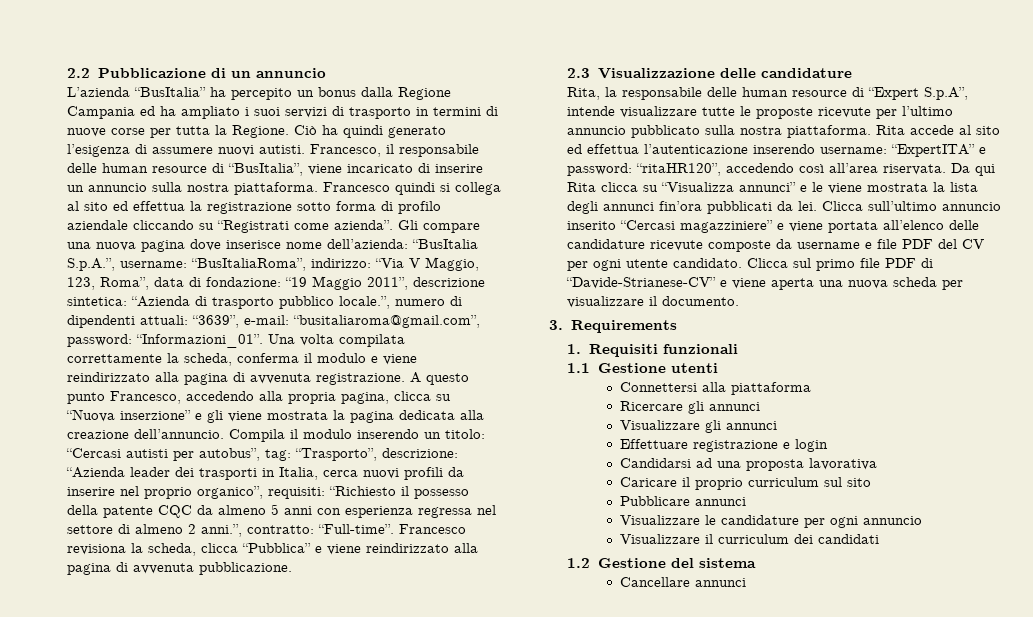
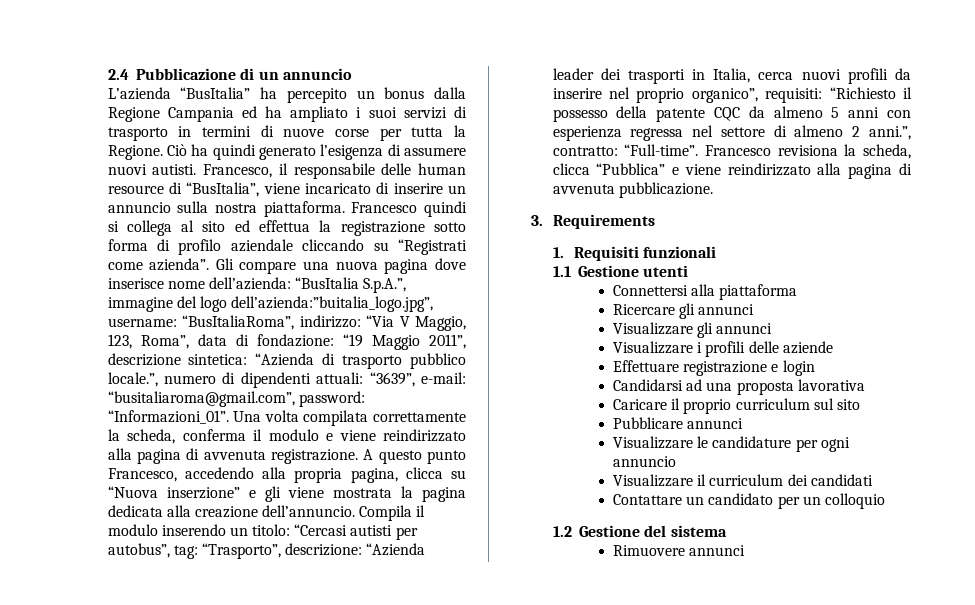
[67,68,91,78] 2.2 -> [107,69,129,80] 2.4
(116, 264) none -> [107,296,434,312] immagine del logo dell’azienda:”buitalia_logo.jpg”,
[567,68,852,79] [567,87,969,100] [567,106,954,119] [567,125,1001,138] [567,144,987,157] [567,163,996,176] [567,182,979,194] [567,201,1002,214] [567,220,980,233] [567,239,985,252] [567,258,934,271] [566,277,964,290] [567,296,740,308] // 2.3 Visualizzazione delle candidature // Rita, la responsabile delle human resource di “Expert S.p.A”, intende visualizzare tutte le proposte ricevute per l’ultimo annuncio pubblicato sulla nostra piattaforma. Rita accede al sito ed effettua l’autenticazione inserendo username: “ExpertITA” e password: “ritaHR120”, accedendo così all’area riservata. Da qui Rita clicca su “Visualizza annunci” e le viene mostrata la lista degli annunci fin’ora pubblicati da lei. Clicca sull’ultimo annuncio inserito “Cercasi magazziniere” e viene portata all’elenco delle candidature ricevute composte da username e file PDF del CV per ogni utente candidato. Clicca sul primo file PDF di “Davide-Strianese-CV” e viene aperta una nuova scheda per visualizzare il documento. -> (713, 190) none
(778, 425) none -> [613,341,833,357] // Visualizzare i profili delle aziende
(880, 539) none -> [613,493,886,509] // Contattare un candidato per un colloquio
[620,577,691,587] Cancellare -> [613,545,686,556] Rimuovere

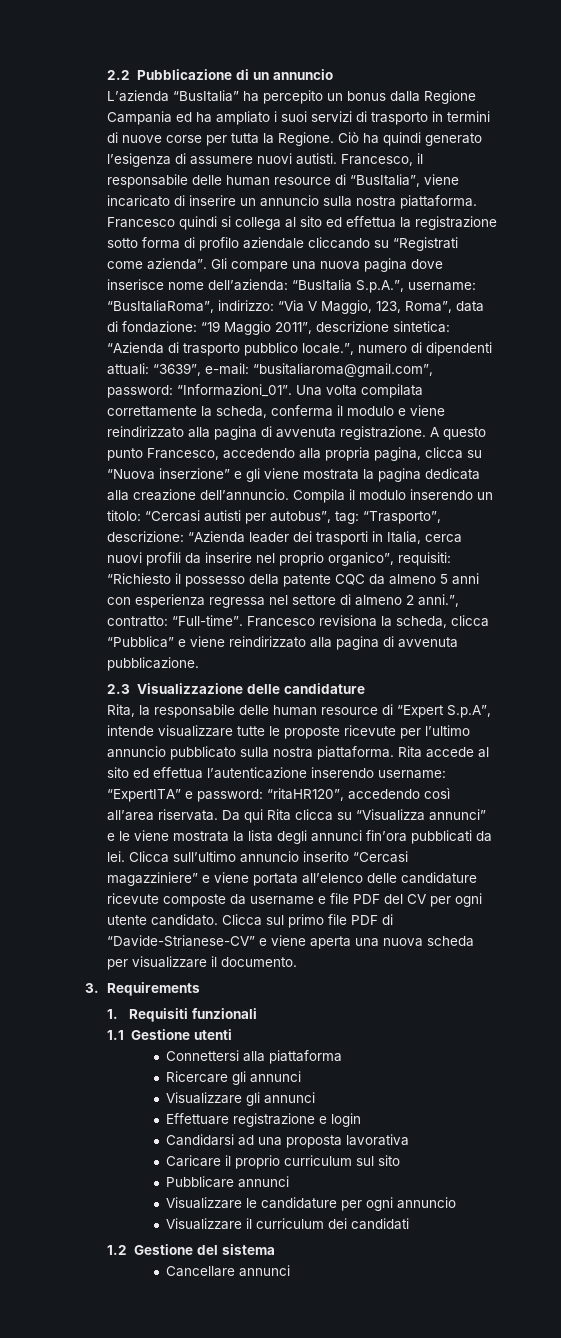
[107,69,129,80] 2.4 -> [107,70,131,80] 2.2
[107,296,434,312] immagine del logo dell’azienda:”buitalia_logo.jpg”, -> (405, 286) none
(713, 190) none -> [107,683,365,694] [107,704,492,718] [107,725,471,739] [107,746,490,760] [107,767,447,779] [107,788,451,802] [107,809,487,823] [107,830,493,844] [107,851,409,863] [107,872,478,886] [107,893,483,907] [107,914,394,928] [107,935,475,949] [107,956,298,970] // 2.3 Visualizzazione delle candidature // Rita, la responsabile delle human resource di “Expert S.p.A”, intende visualizzare tutte le proposte ricevute per l’ultimo annuncio pubblicato sulla nostra piattaforma. Rita accede al sito ed effettua l’autenticazione inserendo username: “ExpertITA” e password: “ritaHR120”, accedendo così all’area riservata. Da qui Rita clicca su “Visualizza annunci” e le viene mostrata la lista degli annunci fin’ora pubblicati da lei. Clicca sull’ultimo annuncio inserito “Cercasi magazziniere” e viene portata all’elenco delle candidature ricevute composte da username e file PDF del CV per ogni utente candidato. Clicca sul primo file PDF di “Davide-Strianese-CV” e viene aperta una nuova scheda per visualizzare il documento.
[613,341,833,357] // Visualizzare i profili delle aziende -> (315, 1098) none
[613,493,886,509] // Contattare un candidato per un colloquio -> (409, 1224) none
[613,545,686,556] Rimuovere -> [165,1266,235,1277] Cancellare

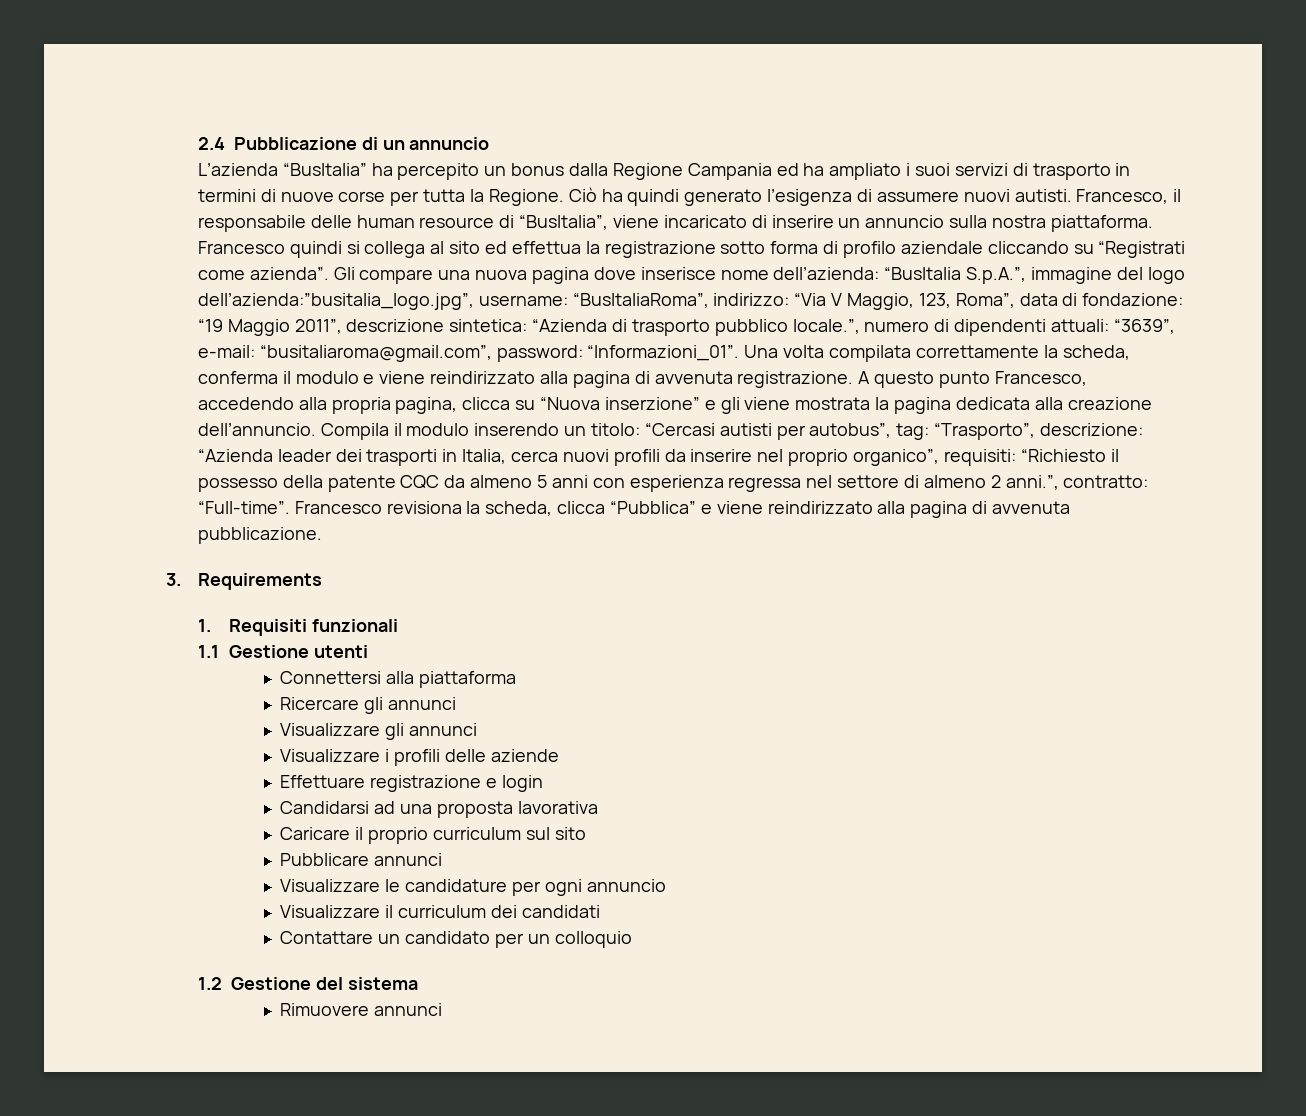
[107,70,131,80] 2.2 -> [197,137,225,150] 2.4
(405, 286) none -> [1031,267,1185,284] [197,293,474,310] immagine del logo dell’azienda:”busitalia_logo.jpg”,
[107,683,365,694] [107,704,492,718] [107,725,471,739] [107,746,490,760] [107,767,447,779] [107,788,451,802] [107,809,487,823] [107,830,493,844] [107,851,409,863] [107,872,478,886] [107,893,483,907] [107,914,394,928] [107,935,475,949] [107,956,298,970] // 2.3 Visualizzazione delle candidature // Rita, la responsabile delle human resource di “Expert S.p.A”, intende visualizzare tutte le proposte ricevute per l’ultimo annuncio pubblicato sulla nostra piattaforma. Rita accede al sito ed effettua l’autenticazione inserendo username: “ExpertITA” e password: “ritaHR120”, accedendo così all’area riservata. Da qui Rita clicca su “Visualizza annunci” e le viene mostrata la lista degli annunci fin’ora pubblicati da lei. Clicca sull’ultimo annuncio inserito “Cercasi magazziniere” e viene portata all’elenco delle candidature ricevute composte da username e file PDF del CV per ogni utente candidato. Clicca sul primo file PDF di “Davide-Strianese-CV” e viene aperta una nuova scheda per visualizzare il documento. -> (322, 535) none
(315, 1098) none -> [280,749,559,766] // Visualizzare i profili delle aziende
(409, 1224) none -> [280,931,632,948] // Contattare un candidato per un colloquio
[165,1266,235,1277] Cancellare -> [280,1003,370,1016] Rimuovere

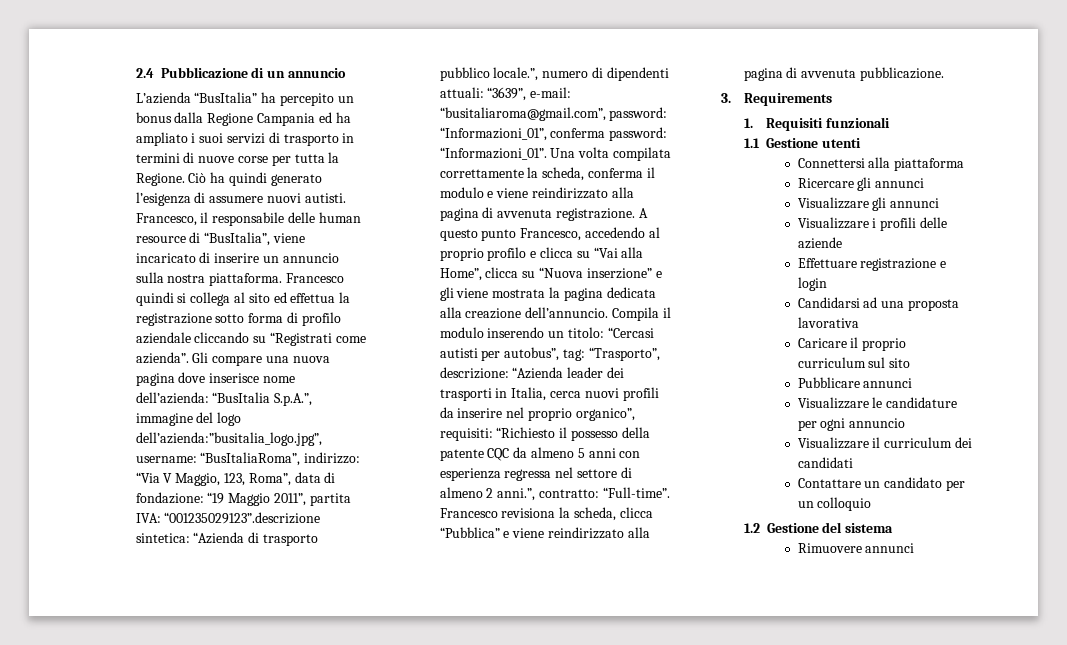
[346,319,445,332] descrizione -> [309,493,351,506] [135,512,321,524] partita IVA: “001235029123”.descrizione
(583, 353) none -> [439,127,668,141] “Informazioni_01”, conferma password:
[298,397,458,414] alla propria pagina, -> [648,227,660,238] [439,247,644,261] [439,268,482,281] al proprio profilo e clicca su “Vai alla Home”,

